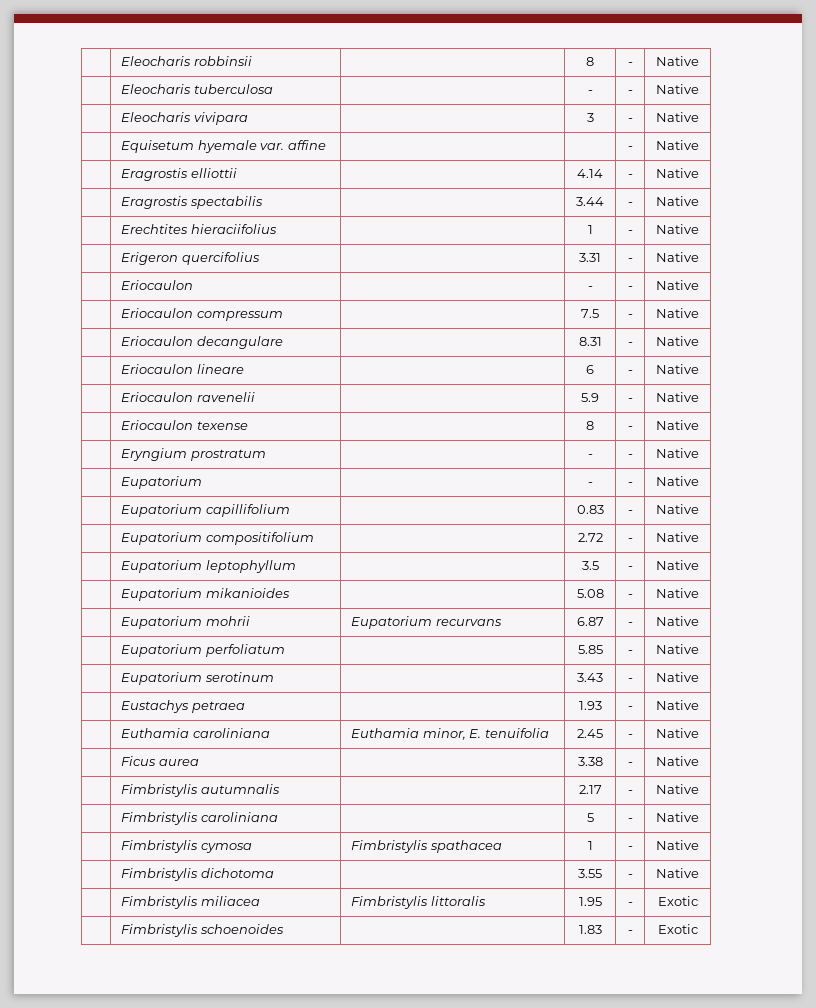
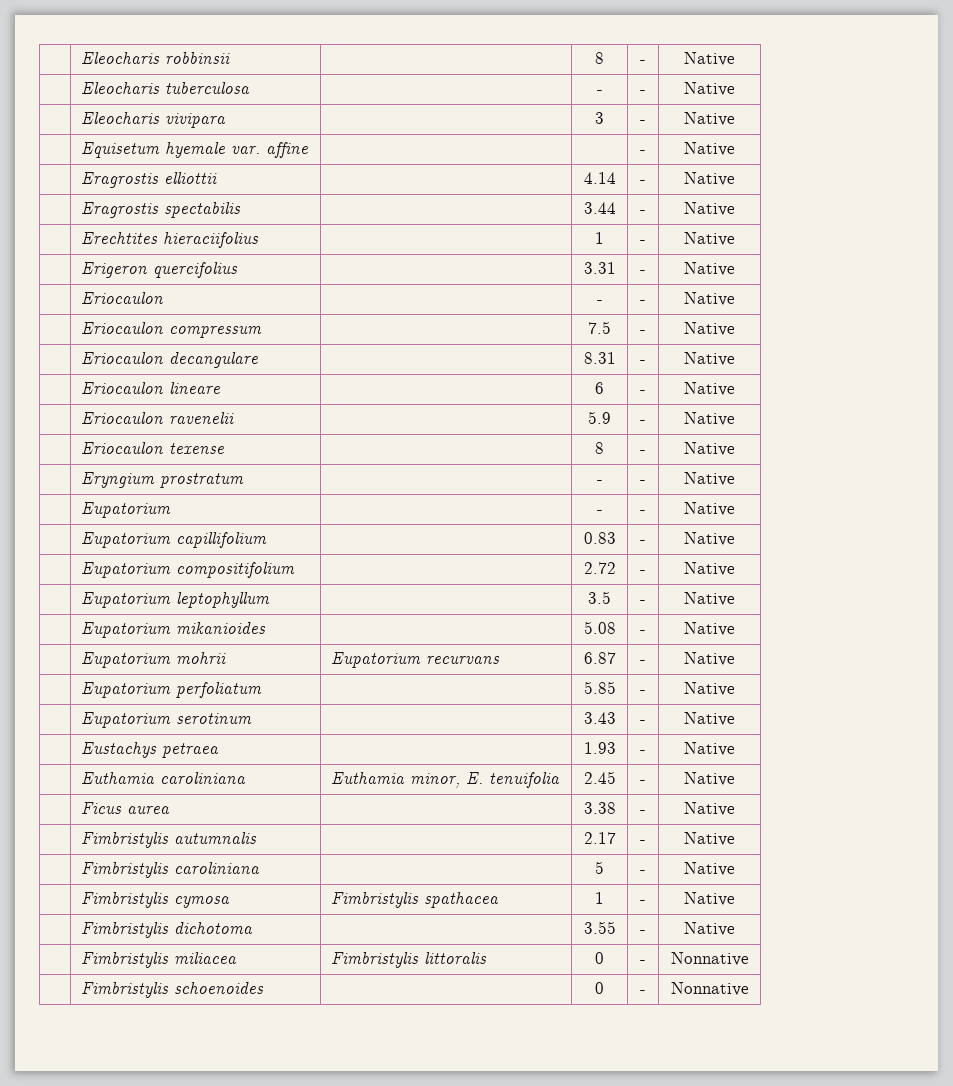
[578,897,602,906] [627,902,633,906] [657,896,698,906] 1.95 | - | Exotic -> [595,952,604,964] [640,960,646,964] [670,952,749,966] 0 | - | Nonnative
[578,925,602,934] [627,930,633,934] [657,924,698,934] 1.83 | - | Exotic -> [595,982,604,994] [640,990,646,994] [670,982,749,996] 0 | - | Nonnative

